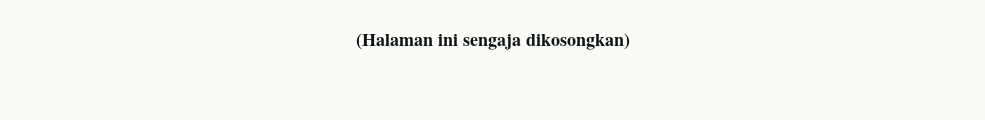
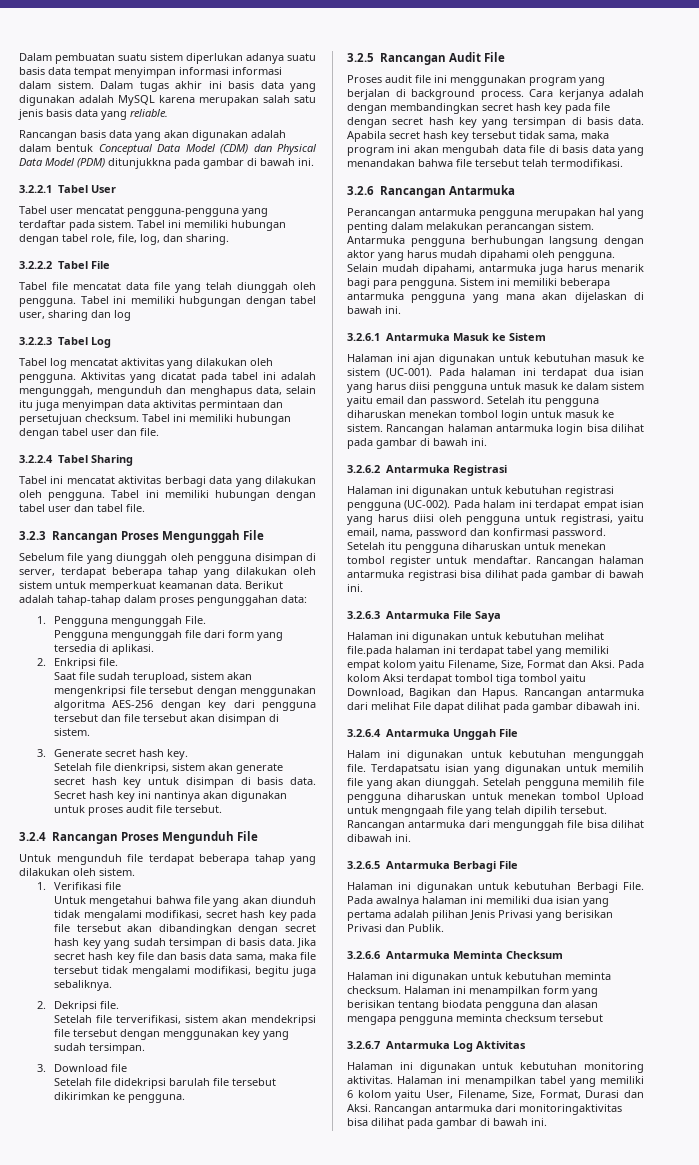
[355,33,630,50] (Halaman ini sengaja dikosongkan) -> [19,53,316,64] [19,67,282,78] [19,81,316,92] [19,95,316,106] [18,109,168,120] [19,130,286,141] [19,144,317,155] [19,158,314,169] [19,185,116,193] [19,206,268,217] [19,220,286,231] [19,234,229,245] [19,261,110,269] [19,282,316,293] [19,296,316,307] [19,310,131,321] [19,337,111,348] [19,358,273,369] [19,372,316,383] [19,386,316,397] [19,400,283,411] [19,414,291,425] [19,428,159,439] [19,455,133,466] [19,476,316,487] [19,490,316,501] [19,504,145,512] [19,530,264,543] [19,553,316,564] [19,567,316,578] [19,581,283,592] [19,595,307,606] [36,616,207,627] [54,630,284,641] [54,644,155,655] [36,658,119,669] [54,672,253,683] [54,686,317,697] [54,700,317,711] [54,714,280,725] [54,728,91,736] [36,749,189,760] [54,763,284,774] [54,777,317,788] [54,791,288,802] [54,805,223,816] [19,831,258,844] [19,854,316,865] [19,868,135,876] [36,882,122,890] [54,896,316,907] [54,910,317,921] [54,924,317,935] [54,938,317,949] [54,952,317,963] [54,966,317,977] [54,980,113,991] [36,1001,120,1012] [54,1015,316,1026] [54,1029,290,1040] [54,1043,146,1054] [36,1064,128,1072] [54,1078,277,1089] [54,1092,186,1103] [347,52,505,65] [347,75,605,86] [347,89,644,100] [347,103,610,114] [347,117,644,128] [347,131,609,142] [347,145,644,156] [347,159,623,167] [347,185,515,198] [347,208,644,219] [347,222,594,233] [347,236,644,247] [347,250,615,261] [347,264,644,275] [347,278,610,289] [347,292,644,303] [347,306,401,314] [347,333,546,341] [347,354,644,365] [347,368,644,379] [347,382,644,393] [347,396,599,407] [347,410,614,421] [347,424,644,435] [347,438,487,449] [347,465,507,476] [347,486,614,497] [347,500,644,511] [347,514,644,525] [347,528,606,539] [347,542,606,553] [347,556,644,567] [347,570,644,581] [347,584,363,592] [347,611,501,622] [347,632,604,643] [347,646,609,657] [347,660,644,671] [347,674,586,685] [347,688,644,699] [347,702,640,713] [347,729,518,740] [347,750,644,761] [347,764,644,775] [347,778,644,789] [347,792,644,803] [347,806,607,817] [347,820,644,831] [347,834,411,842] [347,861,518,872] [347,882,644,893] [347,896,609,907] [347,910,613,921] [347,924,444,932] [347,951,563,959] [347,972,611,983] [347,986,598,997] [347,1000,598,1011] [347,1014,603,1025] [347,1041,526,1052] [347,1062,644,1073] [347,1076,644,1087] [347,1090,644,1101] [347,1104,622,1115] [347,1118,547,1129] Dalam pembuatan suatu sistem diperlukan adanya suatu basis data tempat menyimpan informasi informasi dalam sistem. Dalam tugas akhir ini basis data yang digunakan adalah MySQL karena merupakan salah satu jenis basis data yang reliable. // Rancangan basis data yang akan digunakan adalah dalam bentuk Conceptual Data Model (CDM) dan Physical Data Model (PDM) ditunjukkna pada gambar di bawah ini. // 3.2.2.1 Tabel User // Tabel user mencatat pengguna-pengguna yang terdaftar pada sistem. Tabel ini memiliki hubungan dengan tabel role, file, log, dan sharing. // 3.2.2.2 Tabel File // Tabel file mencatat data file yang telah diunggah oleh pengguna. Tabel ini memiliki hubgungan dengan tabel user, sharing dan log // 3.2.2.3 Tabel Log // Tabel log mencatat aktivitas yang dilakukan oleh pengguna. Aktivitas yang dicatat pada tabel ini adalah mengunggah, mengunduh dan menghapus data, selain itu juga menyimpan data aktivitas permintaan dan persetujuan checksum. Tabel ini memiliki hubungan dengan tabel user dan file. // 3.2.2.4 Tabel Sharing // Tabel ini mencatat aktivitas berbagi data yang dilakukan oleh pengguna. Tabel ini memiliki hubungan dengan tabel user dan tabel file. // 3.2.3 Rancangan Proses Mengunggah File // Sebelum file yang diunggah oleh pengguna disimpan di server, terdapat beberapa tahap yang dilakukan oleh sistem untuk memperkuat keamanan data. Berikut adalah tahap-tahap dalam proses pengunggahan data: // 1. Pengguna mengunggah File. // Pengguna mengunggah file dari form yang tersedia di aplikasi. // 2. Enkripsi file. // Saat file sudah terupload, sistem akan mengenkripsi file tersebut dengan menggunakan algoritma AES-256 dengan key dari pengguna tersebut dan file tersebut akan disimpan di sistem. // 3. Generate secret hash key. // Setelah file dienkripsi, sistem akan generate secret hash key untuk disimpan di basis data. Secret hash key ini nantinya akan digunakan untuk proses audit file tersebut. // 3.2.4 Rancangan Proses Mengunduh File // Untuk mengunduh file terdapat beberapa tahap yang dilakukan oleh sistem. // 1. Verifikasi file // Untuk mengetahui bahwa file yang akan diunduh tidak mengalami modifikasi, secret hash key pada file tersebut akan dibandingkan dengan secret hash key yang sudah tersimpan di basis data. Jika secret hash key file dan basis data sama, maka file tersebut tidak mengalami modifikasi, begitu juga sebaliknya. // 2. Dekripsi file. // Setelah file terverifikasi, sistem akan mendekripsi file tersebut dengan menggunakan key yang sudah tersimpan. // 3. Download file // Setelah file didekripsi barulah file tersebut dikirimkan ke pengguna. // 3.2.5 Rancangan Audit File // Proses audit file ini menggunakan program yang berjalan di background process. Cara kerjanya adalah dengan membandingkan secret hash key pada file dengan secret hash key yang tersimpan di basis data. Apabila secret hash key tersebut tidak sama, maka program ini akan mengubah data file di basis data yang menandakan bahwa file tersebut telah termodifikasi. // 3.2.6 Rancangan Antarmuka // Perancangan antarmuka pengguna merupakan hal yang penting dalam melakukan perancangan sistem. Antarmuka pengguna berhubungan langsung dengan aktor yang harus mudah dipahami oleh pengguna. Selain mudah dipahami, antarmuka juga harus menarik bagi para pengguna. Sistem ini memiliki beberapa antarmuka pengguna yang mana akan dijelaskan di bawah ini. // 3.2.6.1 Antarmuka Masuk ke Sistem // Halaman ini ajan digunakan untuk kebutuhan masuk ke sistem (UC-001). Pada halaman ini terdapat dua isian yang harus diisi pengguna untuk masuk ke dalam sistem yaitu email dan password. Setelah itu pengguna diharuskan menekan tombol login untuk masuk ke sistem. Rancangan halaman antarmuka login bisa dilihat pada gambar di bawah ini. // 3.2.6.2 Antarmuka Registrasi // Halaman ini digunakan untuk kebutuhan registrasi pengguna (UC-002). Pada halam ini terdapat empat isian yang harus diisi oleh pengguna untuk registrasi, yaitu email, nama, password dan konfirmasi password. Setelah itu pengguna diharuskan untuk menekan tombol register untuk mendaftar. Rancangan halaman antarmuka registrasi bisa dilihat pada gambar di bawah ini. // 3.2.6.3 Antarmuka File Saya // Halaman ini digunakan untuk kebutuhan melihat file.pada halaman ini terdapat tabel yang memiliki empat kolom yaitu Filename, Size, Format dan Aksi. Pada kolom Aksi terdapat tombol tiga tombol yaitu Download, Bagikan dan Hapus. Rancangan antarmuka dari melihat File dapat dilihat pada gambar dibawah ini. // 3.2.6.4 Antarmuka Unggah File // Halam ini digunakan untuk kebutuhan mengunggah file. Terdapatsatu isian yang digunakan untuk memilih file yang akan diunggah. Setelah pengguna memilih file pengguna diharuskan untuk menekan tombol Upload untuk mengngaah file yang telah dipilih tersebut. Rancangan antarmuka dari mengunggah file bisa dilihat dibawah ini. // 3.2.6.5 Antarmuka Berbagi File // Halaman ini digunakan untuk kebutuhan Berbagi File. Pada awalnya halaman ini memiliki dua isian yang pertama adalah pilihan Jenis Privasi yang berisikan Privasi dan Publik. // 3.2.6.6 Antarmuka Meminta Checksum // Halaman ini digunakan untuk kebutuhan meminta checksum. Halaman ini menampilkan form yang berisikan tentang biodata pengguna dan alasan mengapa pengguna meminta checksum tersebut // 3.2.6.7 Antarmuka Log Aktivitas // Halaman ini digunakan untuk kebutuhan monitoring aktivitas. Halaman ini menampilkan tabel yang memiliki 6 kolom yaitu User, Filename, Size, Format, Durasi dan Aksi. Rancangan antarmuka dari monitoringaktivitas bisa dilihat pada gambar di bawah ini.

